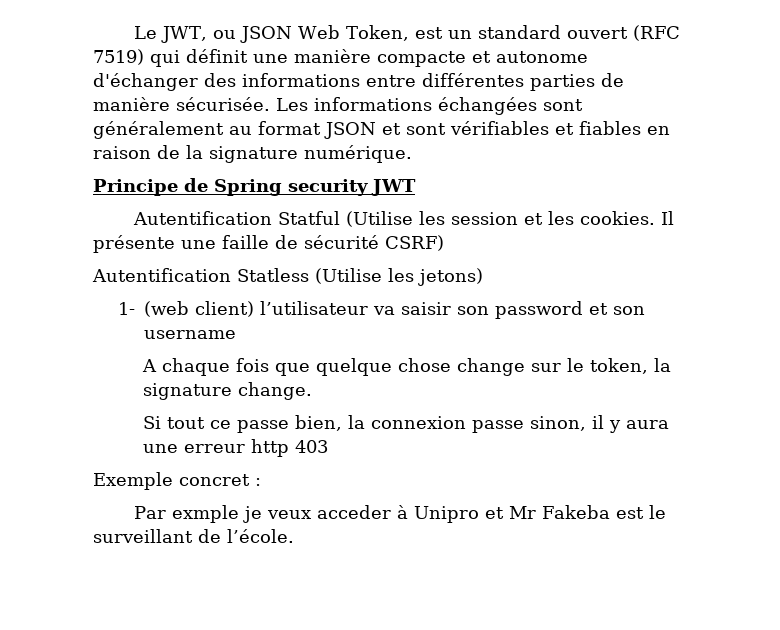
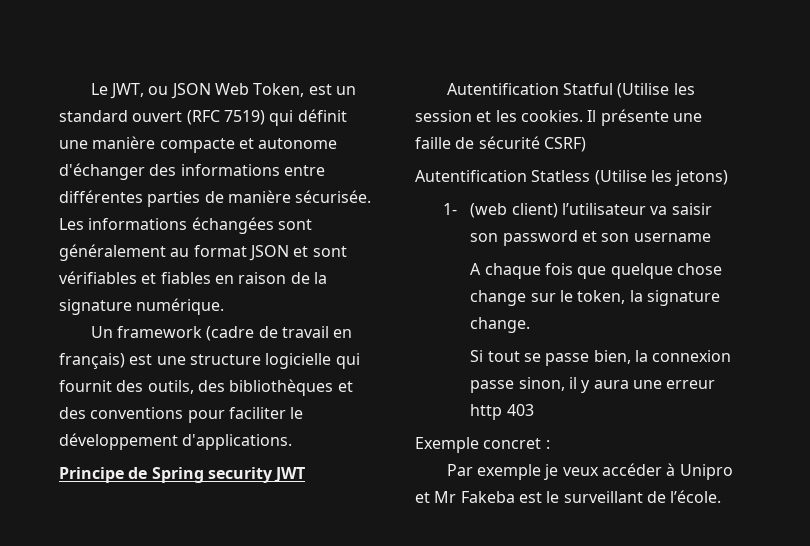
(412, 154) none -> [90,326,353,341] [59,353,360,369] [59,379,353,396] [59,407,304,423] [59,433,293,450] // Un framework (cadre de travail en français) est une structure logicielle qui fournit des outils, des bibliothèques et des conventions pour faciliter le développement d'applications.
[210,420,232,429] ce -> [523,353,541,362] se
[172,505,240,523] exmple -> [476,464,541,480] exemple
[317,505,392,519] acceder -> [601,463,662,476] accéder

